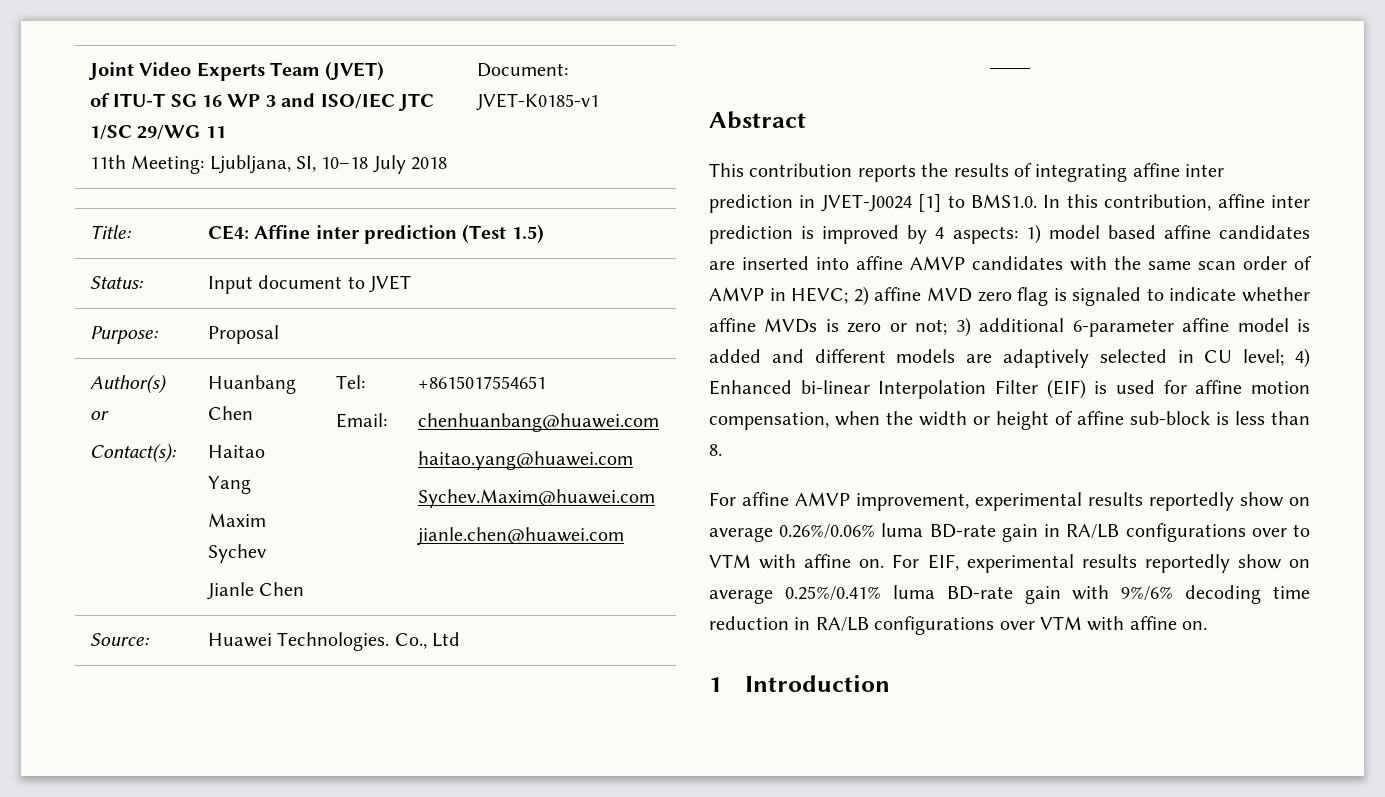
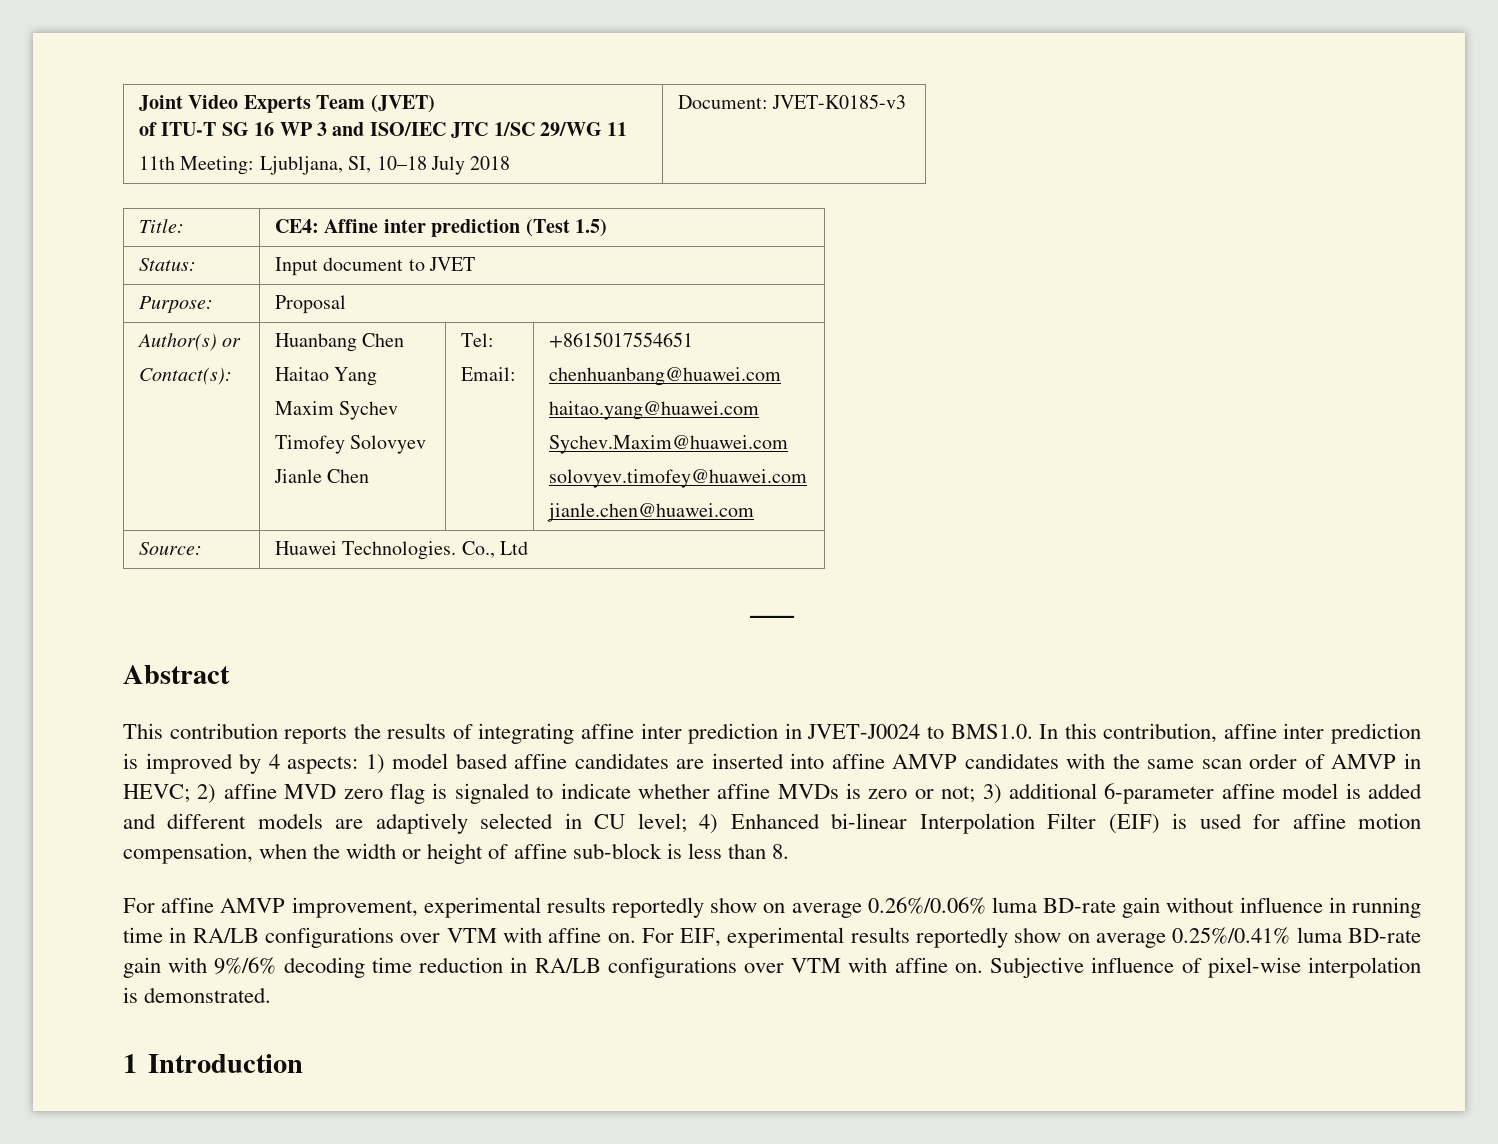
[475,93,599,111] JVET-K0185-v1 -> [772,94,907,109] JVET-K0185-v3
(266, 553) none -> [275,435,427,454] // Timofey Solovyev
(655, 498) none -> [549,469,808,488] // solovyev.timofey@huawei.com
[918,194,942,212] [1] -> (921, 731) none
[1044,523,1310,542] in RA/LB configurations over to -> [1166,897,1421,918] [123,927,441,948] without influence in running time in RA/LB configurations over
(1208, 625) none -> [990,957,1421,978] [123,987,272,1003] Subjective influence of pixel-wise interpolation is demonstrated.

